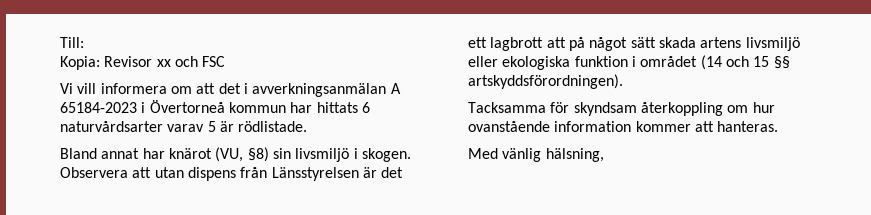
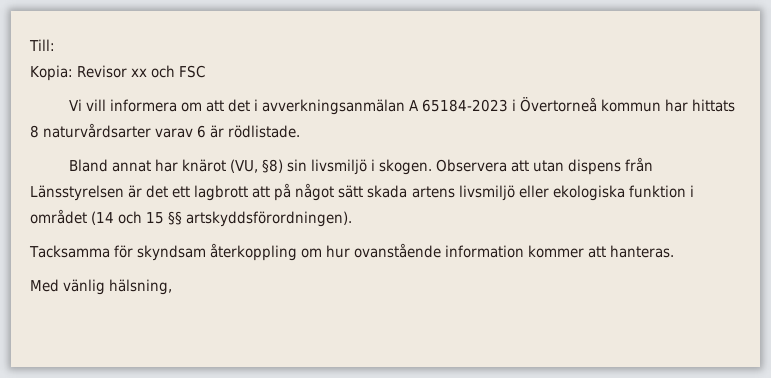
[361,102,370,113] 6 -> [30,125,39,138] 8
[207,121,216,132] 5 -> [197,125,207,138] 6

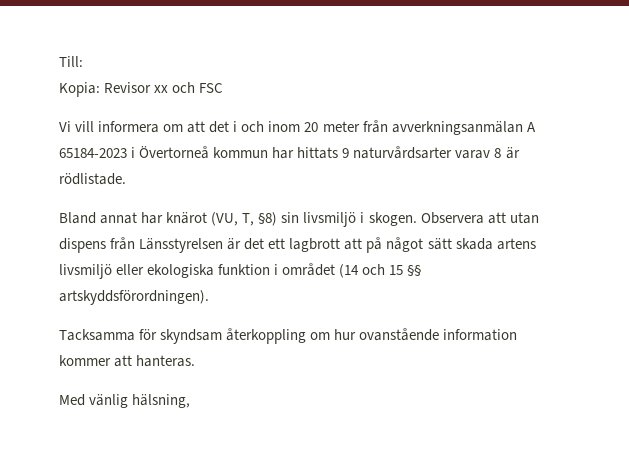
(258, 105) none -> [241,120,388,133] och inom 20 meter från
[30,125,39,138] 8 -> [342,148,350,158] 9
[197,125,207,138] 6 -> [494,148,502,158] 8
(258, 166) none -> [242,213,255,226] T,

